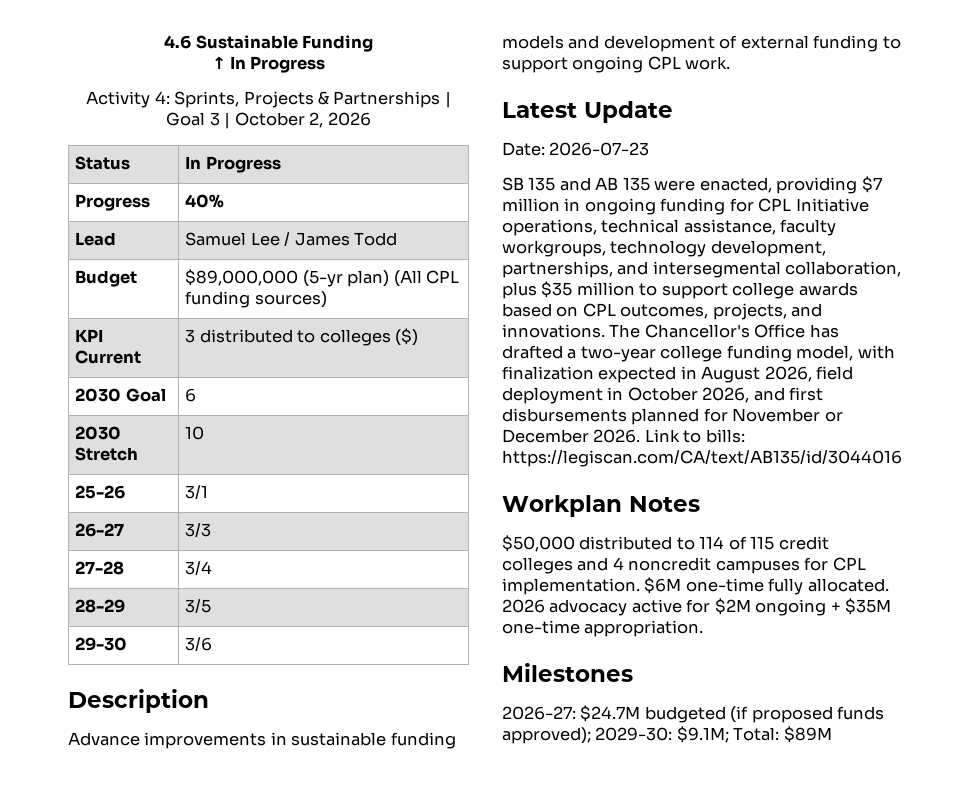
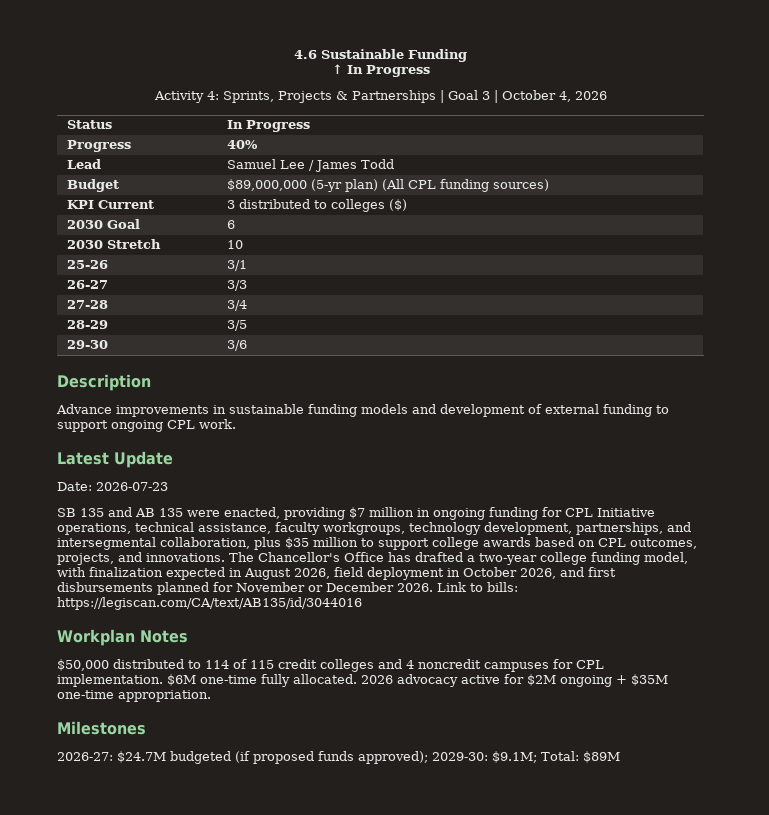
[309,112,324,128] 2, -> [558,91,571,102] 4,

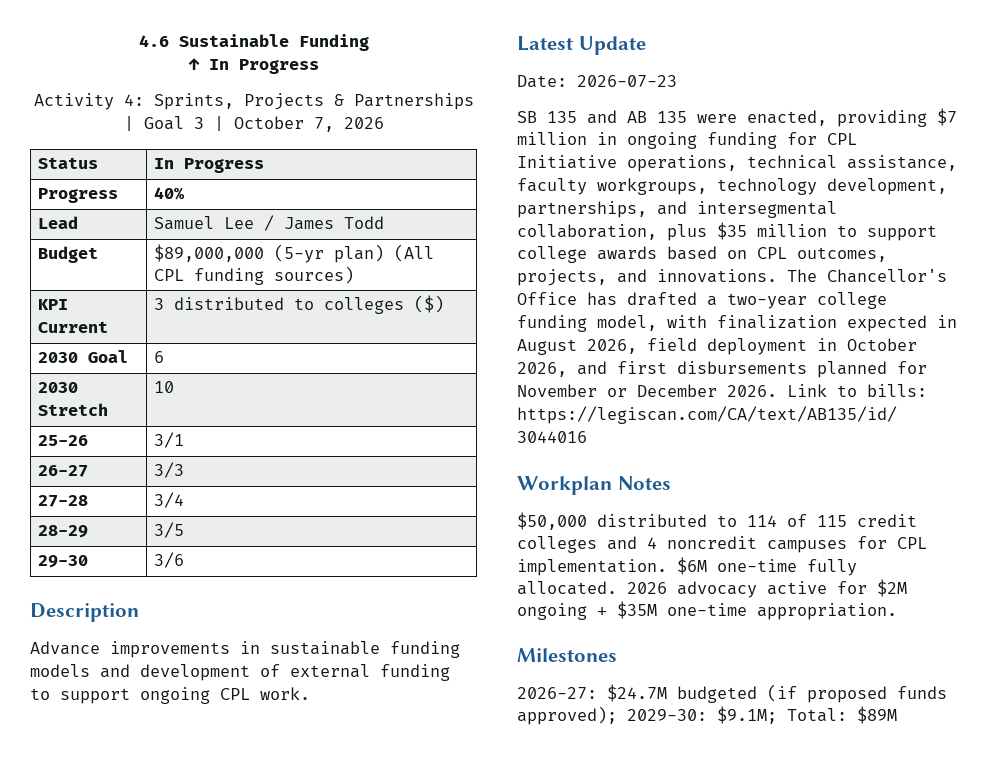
[558,91,571,102] 4, -> [313,117,334,132] 7,

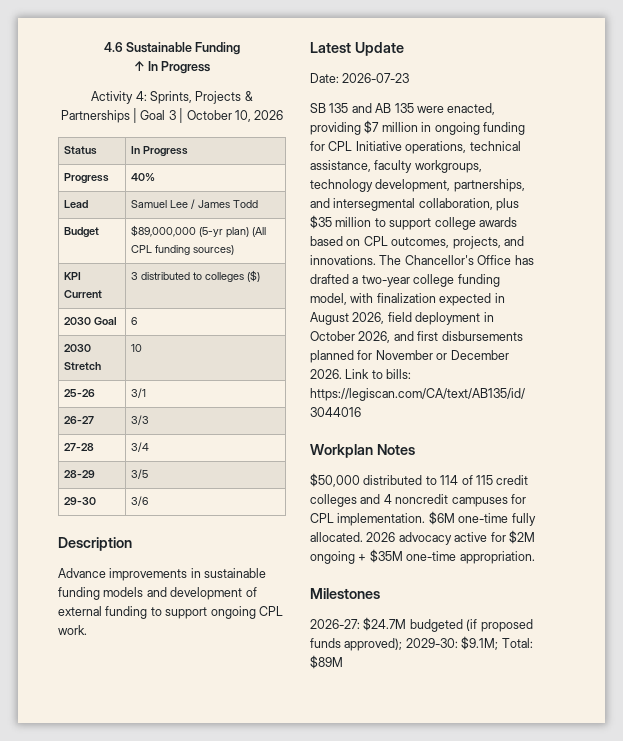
[313,117,334,132] 7, -> [234,110,251,122] 10,

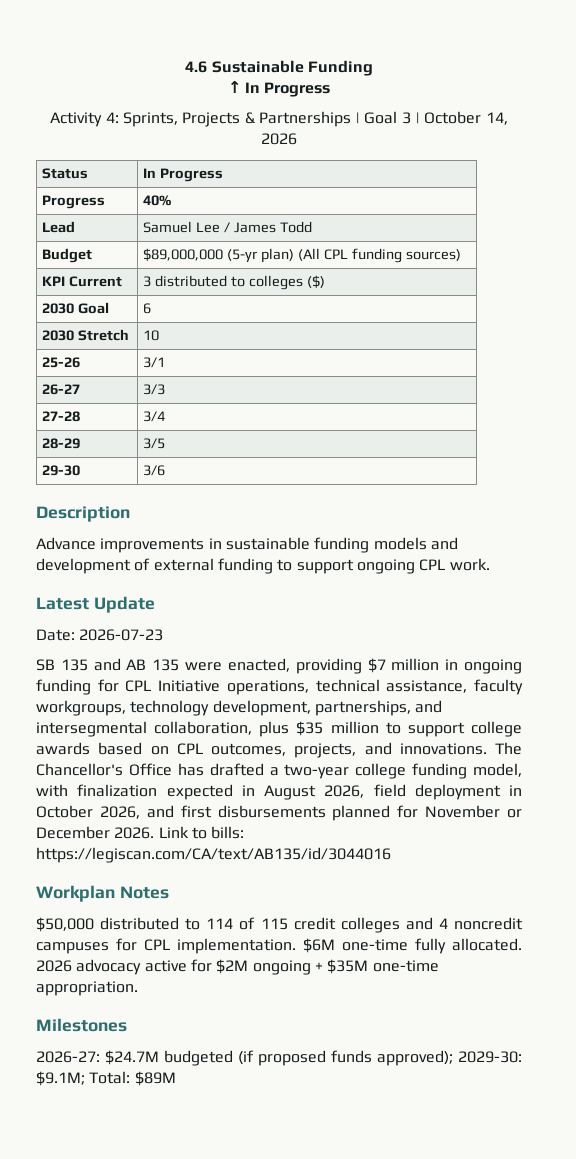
[234,110,251,122] 10, -> [485,112,508,125] 14,

